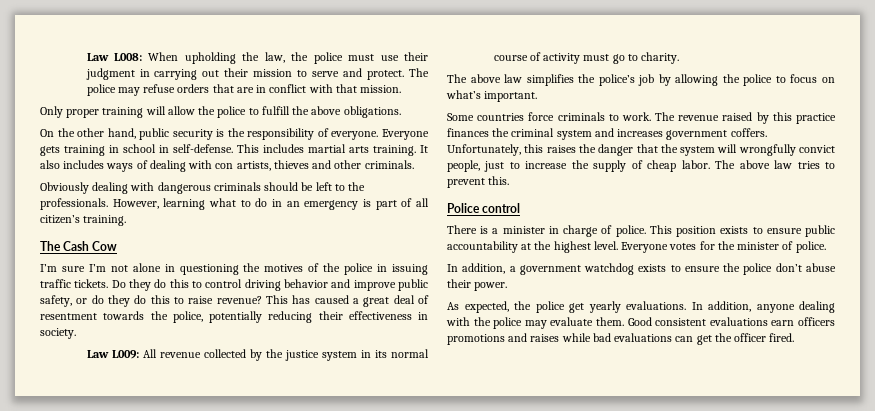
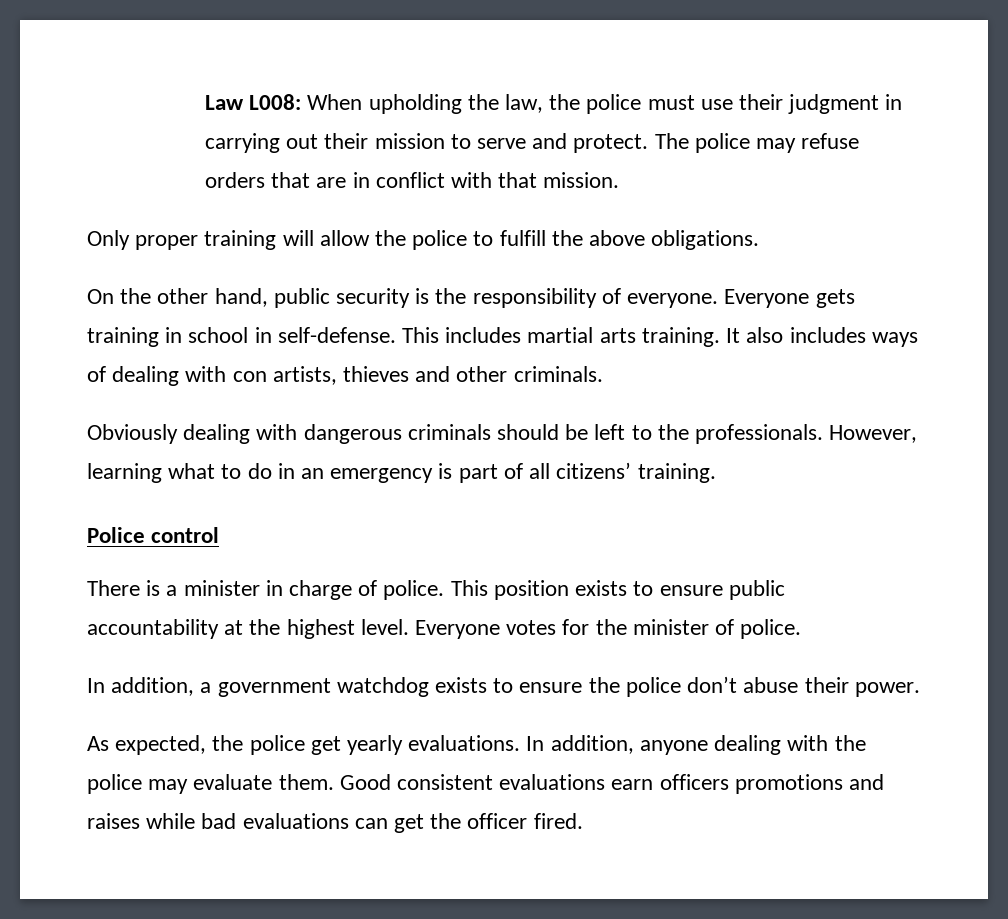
[40,215,127,226] [40,241,118,251] [40,263,428,275] [40,279,428,291] [40,295,429,307] [40,311,428,323] [40,328,76,339] [86,349,429,361] [493,52,680,64] [447,74,836,86] [446,90,538,102] [447,112,836,124] [447,128,767,140] [447,144,835,156] [447,160,835,172] [447,176,510,188] citizen’s training. // The Cash Cow // I’m sure I’m not alone in questioning the motives of the police in issuing traffic tickets. Do they do this to control driving behavior and improve public safety, or do they do this to raise revenue? This has caused a great deal of resentment towards the police, potentially reducing their effectiveness in society. // Law L009: All revenue collected by the justice system in its normal course of activity must go to charity. // The above law simplifies the police’s job by allowing the police to focus on what’s important. // Some countries force criminals to work. The revenue raised by this practice finances the criminal system and increases government coffers. Unfortunately, this raises the danger that the system will wrongfully convict people, just to increase the supply of cheap labor. The above law tries to prevent this. -> [556,462,716,483] citizens’ training.

